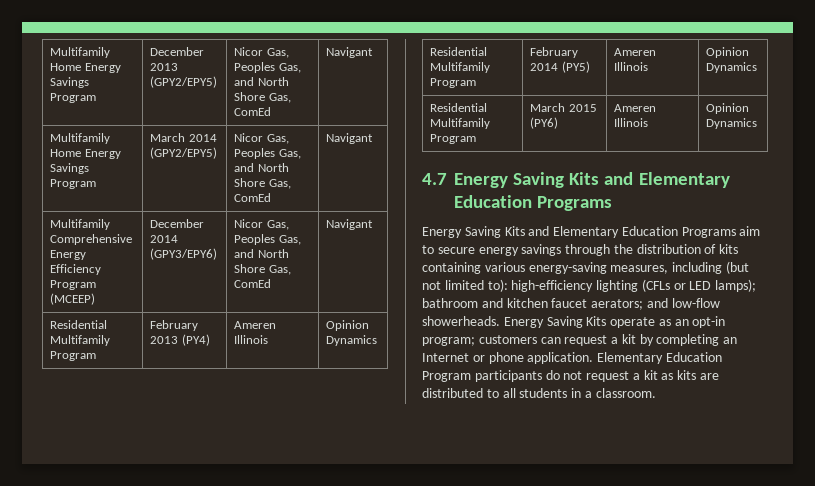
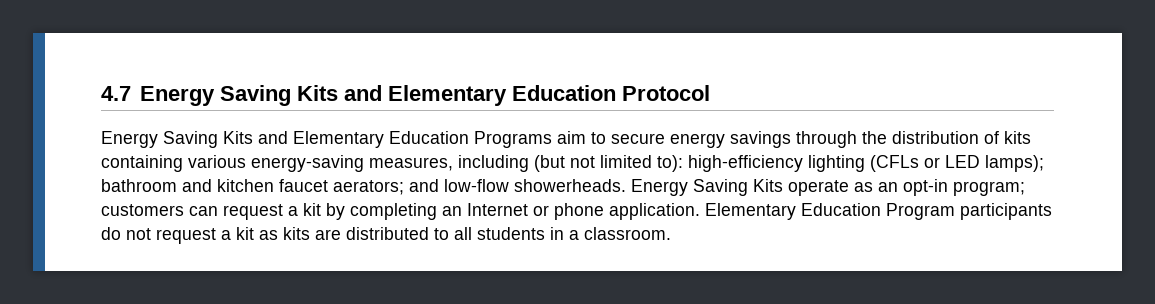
[50,47,111,58] [50,63,121,73] [50,77,90,88] [50,93,97,103] [150,47,205,56] [150,63,179,71] [150,76,218,88] [234,47,289,58] [234,62,301,73] [234,77,289,86] [234,92,291,103] [234,107,272,116] [326,47,374,58] [50,133,111,144] [50,149,121,159] [50,163,90,174] [50,179,97,189] [150,133,217,142] [150,147,218,159] [234,133,289,144] [234,148,301,159] [234,163,289,172] [234,178,291,189] [234,193,272,202] [326,133,374,144] [50,219,111,230] [50,234,133,245] [50,250,87,260] [50,264,102,275] [50,280,97,290] [50,293,96,305] [150,219,205,228] [150,235,179,243] [150,248,218,260] [234,219,289,230] [234,234,301,245] [234,249,289,258] [234,264,291,275] [234,279,272,288] [326,219,374,230] [50,320,108,329] [50,335,111,346] [50,351,97,361] [150,320,199,331] [150,334,210,346] [234,321,277,329] [234,335,269,344] [326,320,370,331] [326,335,378,346] [430,47,488,56] [430,62,491,73] [430,78,477,88] [530,47,579,58] [530,61,590,73] [614,48,657,56] [614,62,649,71] [706,47,750,58] [706,62,758,73] [430,103,488,112] [430,118,491,129] [430,134,477,144] [530,103,597,112] [530,117,559,129] [614,104,657,112] [614,118,649,127] [706,103,750,114] [706,118,758,129] Multifamily Home Energy Savings Program | December 2013 (GPY2/EPY5) | Nicor Gas, Peoples Gas, and North Shore Gas, ComEd | Navigant // Multifamily Home Energy Savings Program | March 2014 (GPY2/EPY5) | Nicor Gas, Peoples Gas, and North Shore Gas, ComEd | Navigant // Multifamily Comprehensive Energy Efficiency Program (MCEEP) | December 2014 (GPY3/EPY6) | Nicor Gas, Peoples Gas, and North Shore Gas, ComEd | Navigant // Residential Multifamily Program | February 2013 (PY4) | Ameren Illinois | Opinion Dynamics // Residential Multifamily Program | February 2014 (PY5) | Ameren Illinois | Opinion Dynamics // Residential Multifamily Program | March 2015 (PY6) | Ameren Illinois | Opinion Dynamics // -> (101, 93) none
[537,196,613,211] Programs -> [621,85,710,101] Protocol

